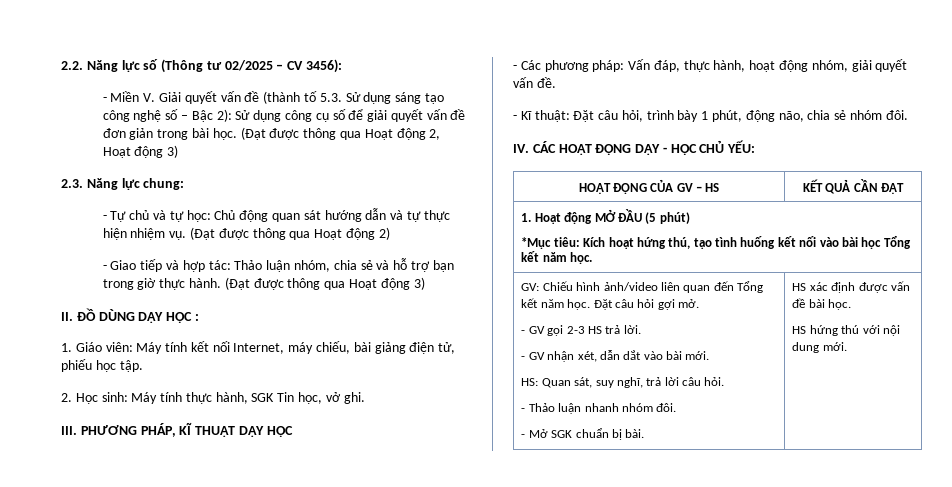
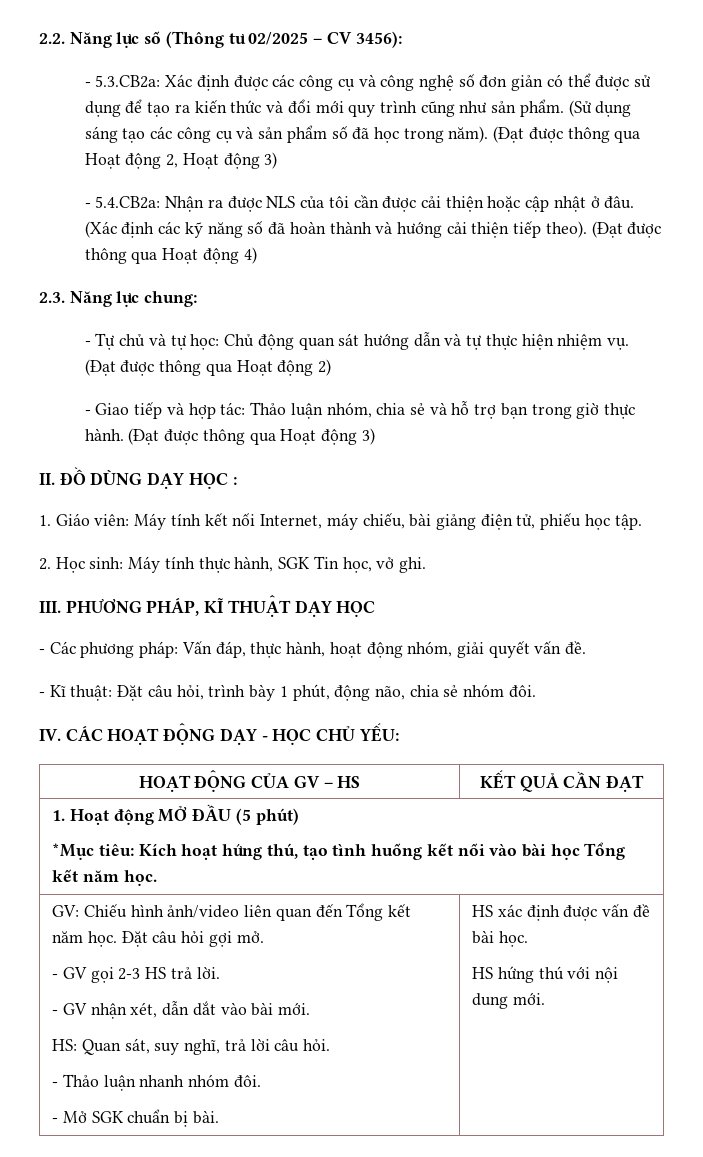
[110,91,444,104] [102,109,466,122] [102,128,237,140] Miền V. Giải quyết vấn đề (thành tố 5.3. Sử dụng sáng tạo công nghệ số – Bậc 2): Sử dụng công cụ số để giải quyết vấn đề đơn giản trong bài học. -> [95,73,652,91] [84,99,632,117] [84,125,489,143] 5.3.CB2a: Xác định được các công cụ và công nghệ số đơn giản có thể được sử dụng để tạo ra kiến thức và đổi mới quy trình cũng như sản phẩm. (Sử dụng sáng tạo các công cụ và sản phẩm số đã học trong năm).
(179, 151) none -> [84,195,635,212] [84,221,662,238] [84,247,257,264] // - 5.4.CB2a: Nhận ra được NLS của tôi cần được cải thiện hoặc cập nhật ở đâu. (Xác định các kỹ năng số đã hoàn thành và hướng cải thiện tiếp theo). (Đạt được thông qua Hoạt động 4)

